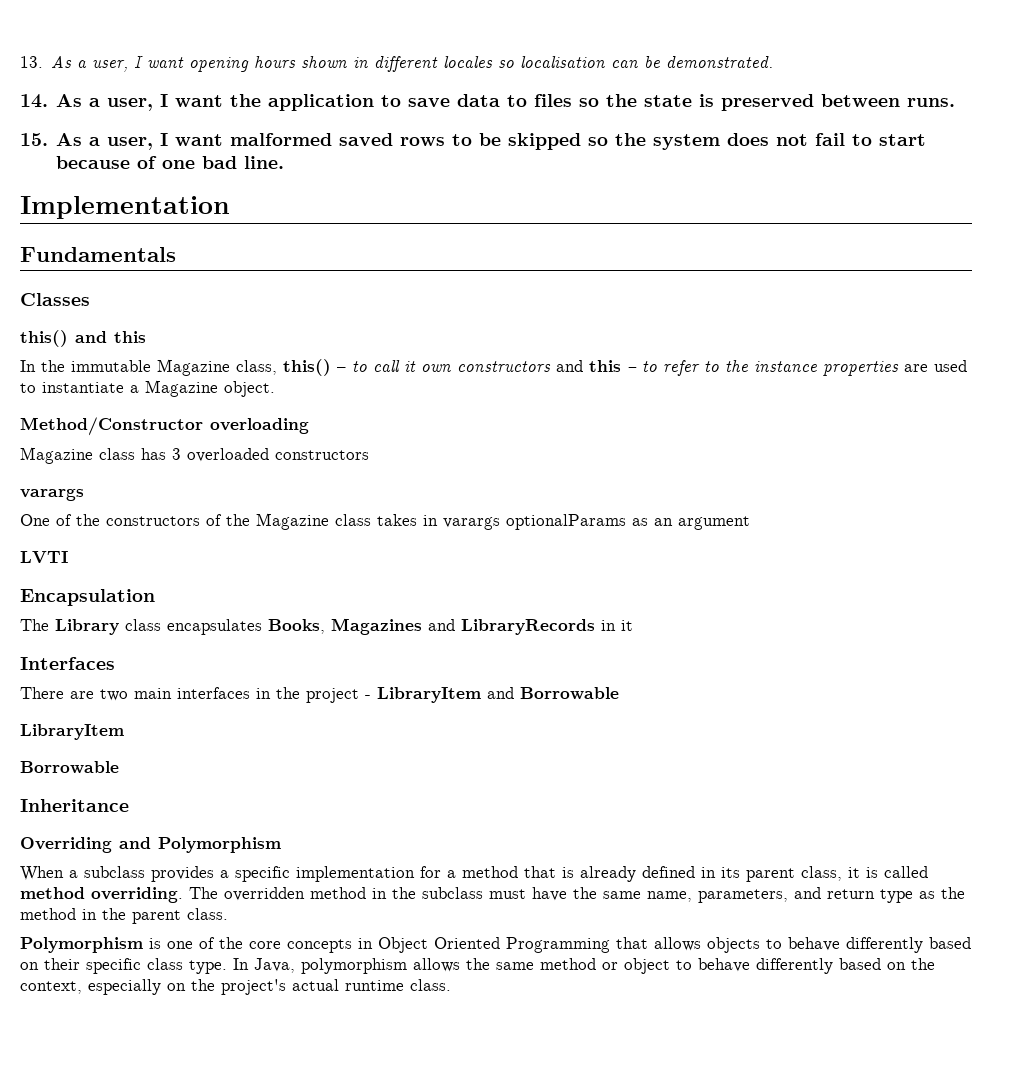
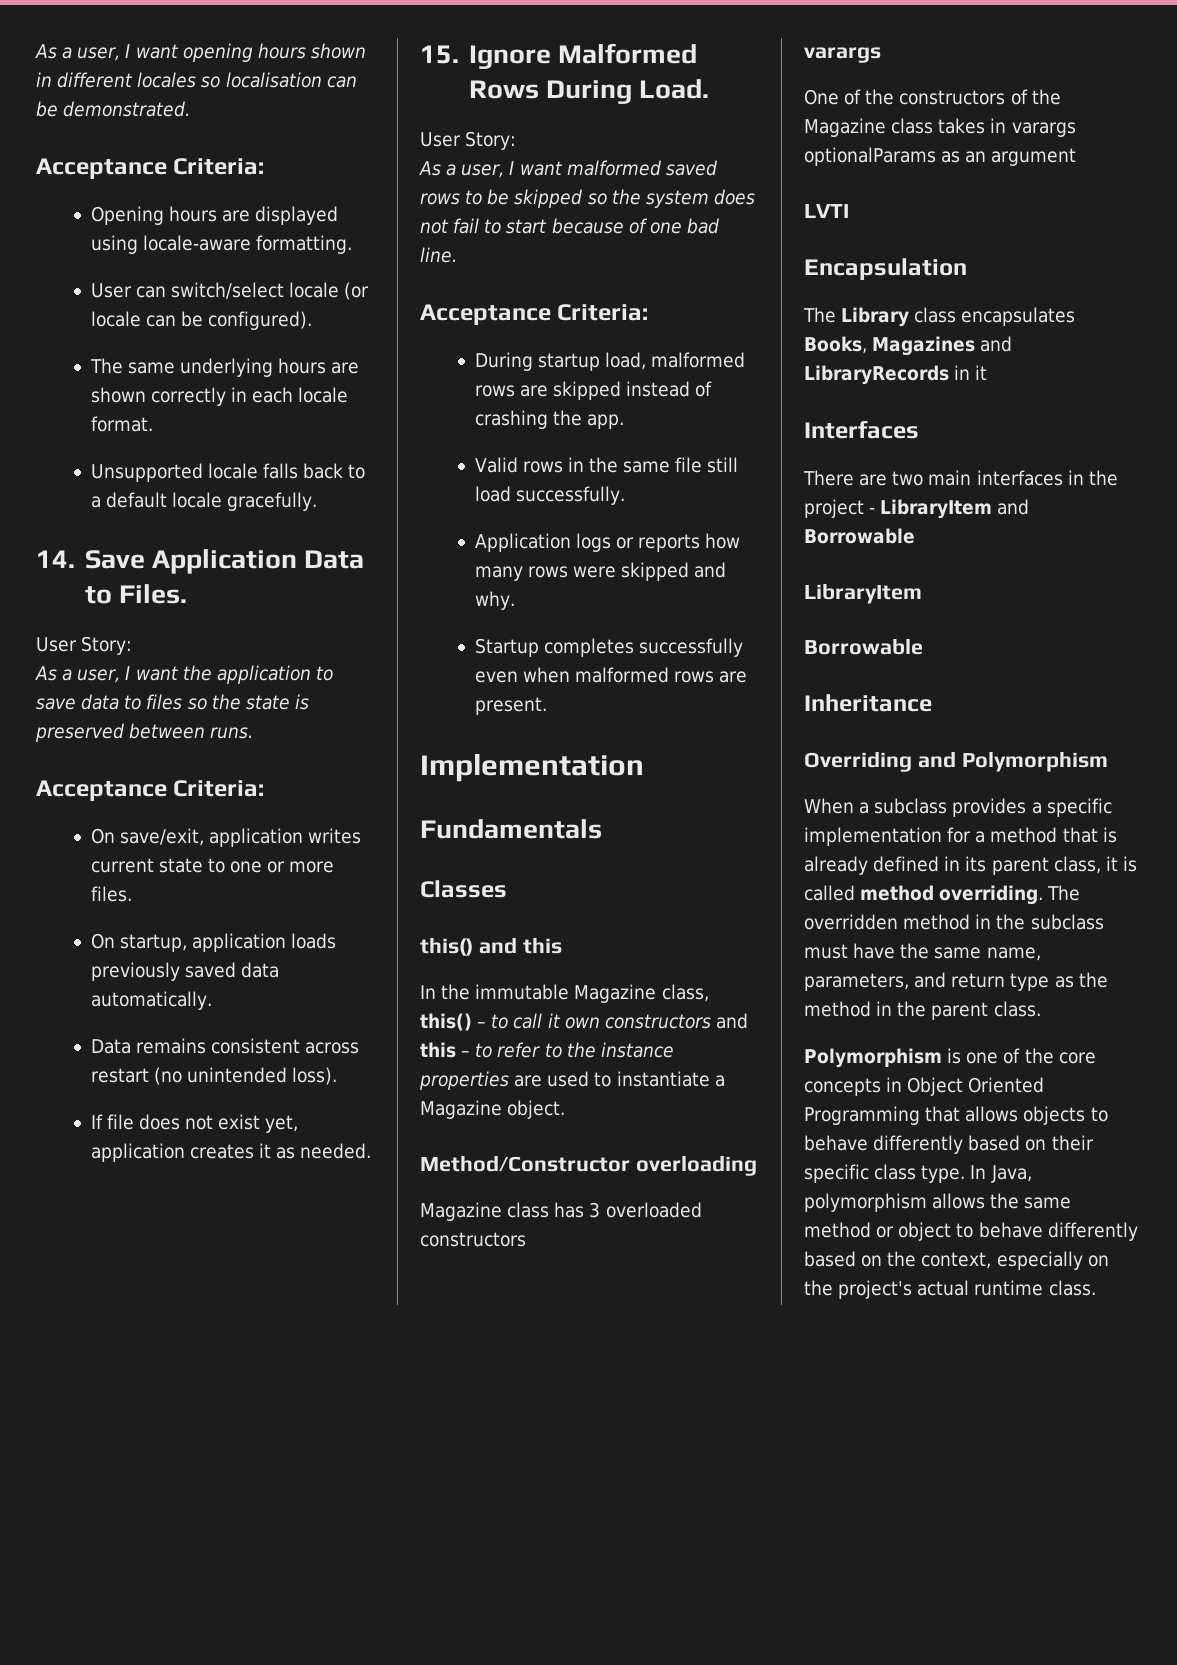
[20,56,43,68] 13. -> (35, 51) none
[20,94,48,108] 14. -> [36,158,265,179] [90,206,339,225] [90,235,352,254] [90,282,370,300] [90,311,313,330] [89,358,360,377] [90,387,349,406] [90,416,153,432] [90,463,366,482] [90,492,318,511] [36,549,365,574] [84,584,187,604] [36,636,133,655] Acceptance Criteria: // Opening hours are displayed using locale-aware formatting. // User can switch/select locale (or locale can be configured). // The same underlying hours are shown correctly in each locale format. // Unsupported locale falls back to a default locale gracefully. // 14. Save Application Data to Files. // User Story: //
[20,133,48,146] 15. -> [36,780,265,801] [90,828,362,847] [90,858,335,873] [90,886,132,902] [90,933,337,952] [90,962,279,981] [90,991,212,1010] [90,1038,360,1054] [90,1067,338,1085] [90,1114,299,1133] [90,1143,372,1162] [420,43,697,69] [468,79,710,104] [420,131,517,150] Acceptance Criteria: // On save/exit, application writes current state to one or more files. // On startup, application loads previously saved data automatically. // Data remains consistent across restart (no unintended loss). // If file does not exist yet, application creates it as needed. // 15. Ignore Malformed Rows During Load. // User Story: //
(285, 162) none -> [420,304,649,325] [474,352,746,371] [474,381,713,400] [474,410,624,429] [474,457,739,473] [474,486,625,505] [474,533,741,552] [474,562,727,581] [474,591,515,610] [474,638,743,657] [474,667,748,683] [474,697,547,715] // Acceptance Criteria: // During startup load, malformed rows are skipped instead of crashing the app. // Valid rows in the same file still load successfully. // Application logs or reports how many rows were skipped and why. // Startup completes successfully even when malformed rows are present.

